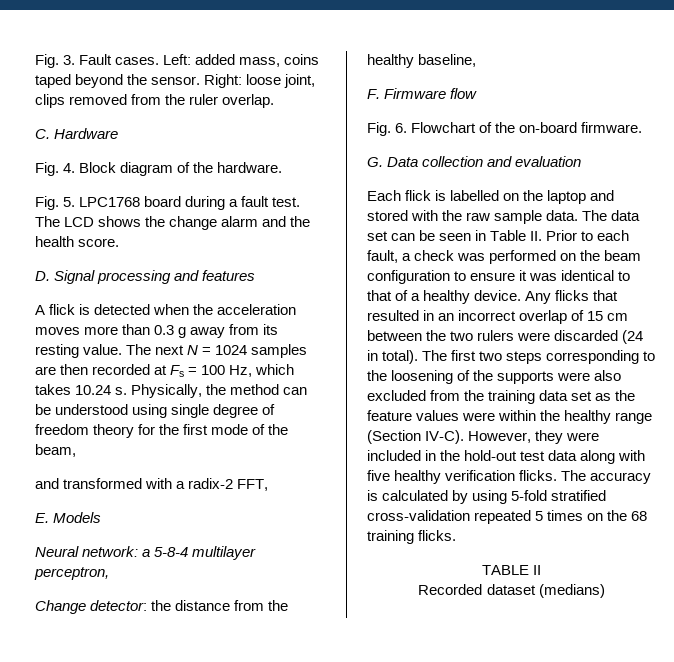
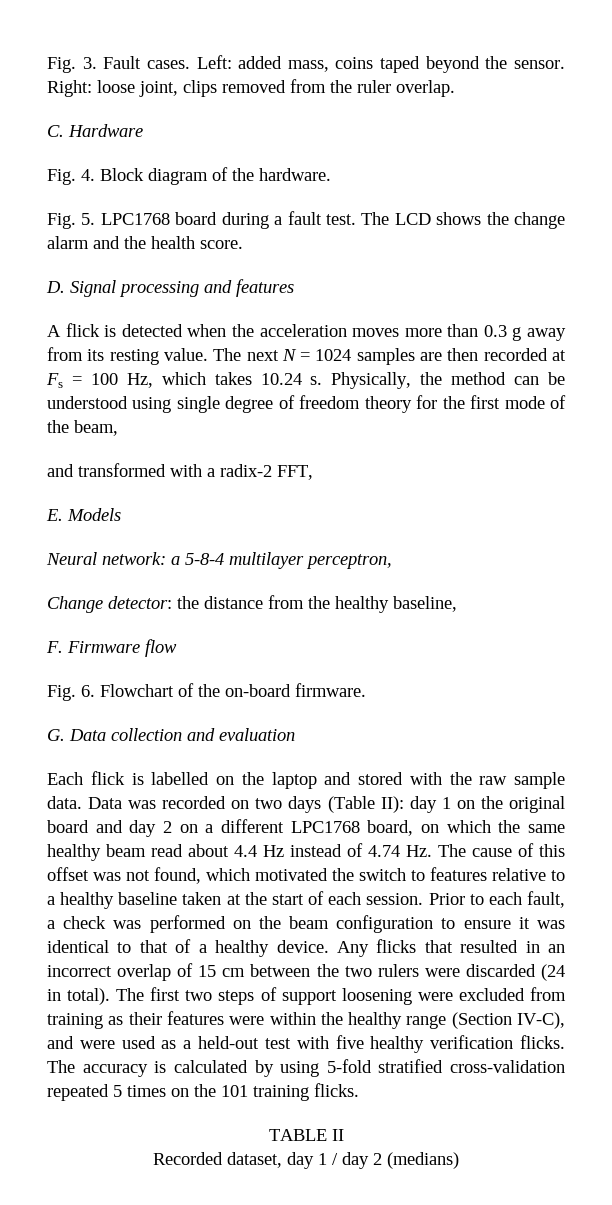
[582,210,641,221] [367,230,543,241] The data set can be seen in Table II. -> [88,796,566,813] [47,819,565,837] [47,843,565,861] [47,867,565,884] [47,891,424,909] Data was recorded on two days (Table II): day 1 on the original board and day 2 on a different LPC1768 board, on which the same healthy beam read about 4.4 Hz instead of 4.74 Hz. The cause of this offset was not found, which motivated the switch to features relative to a healthy baseline taken at the start of each session.
[546,350,656,364] [367,370,622,384] [367,390,636,404] [367,410,460,421] corresponding to the loosening of the supports were also excluded from the training data set as the feature values -> [260,987,566,1005] [47,1011,224,1029] of support loosening were excluded from training as their features
[425,430,600,444] [367,450,616,464] IV-C). However, they were included in the hold-out test data along -> [517,1012,565,1029] [47,1036,291,1049] IV-C), and were used as a held-out test
[631,511,648,521] 68 -> [221,1085,248,1097] 101
[486,584,536,595] dataset -> [227,1152,382,1169] dataset, day 1 / day 2

